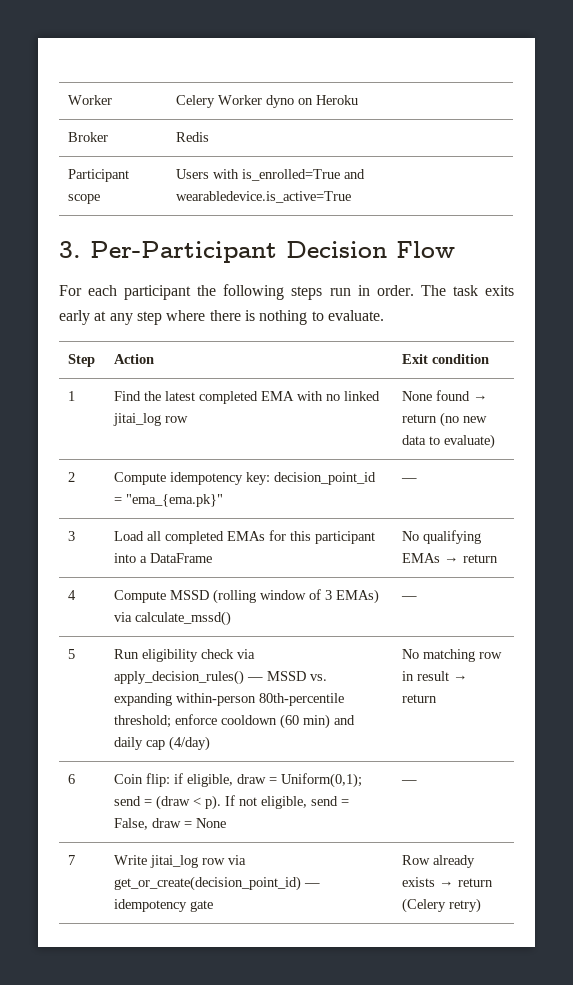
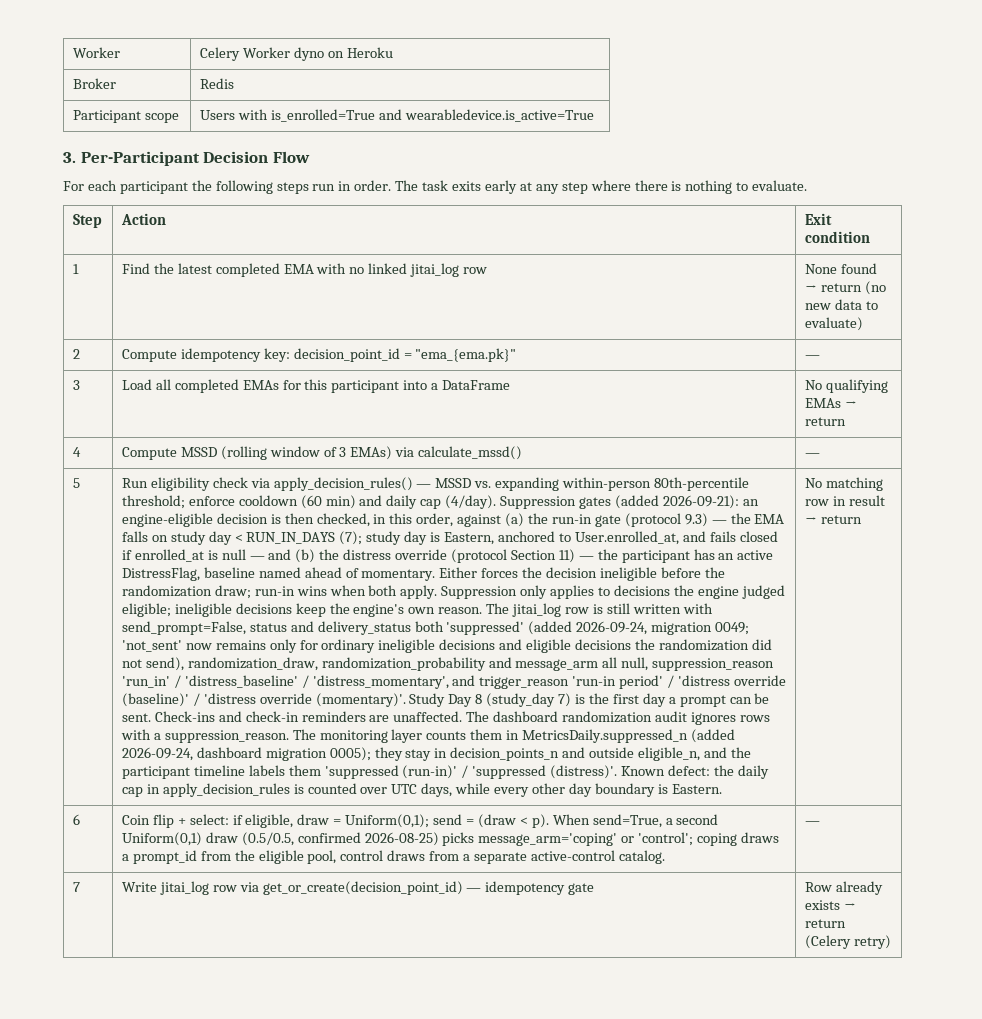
[169,736,211,751] (4/day) -> [445,495,759,509] [121,513,785,527] [121,531,778,545] [121,549,774,563] [121,567,725,581] [121,585,785,599] [121,603,713,617] [121,621,750,635] [121,639,772,653] [121,657,775,671] [121,675,786,689] [121,693,770,707] [121,711,770,725] [120,729,736,743] [121,747,751,761] [121,765,769,779] [121,783,722,797] (4/day). Suppression gates (added 2026-09-21): an engine-eligible decision is then checked, in this order, against (a) the run-in gate (protocol 9.3) — the EMA falls on study day < RUN_IN_DAYS (7); study day is Eastern, anchored to User.enrolled_at, and fails closed if enrolled_at is null — and (b) the distress override (protocol Section 11) — the participant has an active DistressFlag, baseline named ahead of momentary. Either forces the decision ineligible before the randomization draw; run-in wins when both apply. Suppression only applies to decisions the engine judged eligible; ineligible decisions keep the engine's own reason. The jitai_log row is still written with send_prompt=False, status and delivery_status both 'suppressed' (added 2026-09-24, migration 0049; 'not_sent' now remains only for ordinary ineligible decisions and eligible decisions the randomization did not send), randomization_draw, randomization_probability and message_arm all null, suppression_reason 'run_in' / 'distress_baseline' / 'distress_momentary', and trigger_reason 'run-in period' / 'distress override (baseline)' / 'distress override (momentary)'. Study Day 8 (study_day 7) is the first day a prompt can be sent. Check-ins and check-in reminders are unaffected. The dashboard randomization audit ignores rows with a suppression_reason. The monitoring layer counts them in MetricsDaily.suppressed_n (added 2026-09-24, dashboard migration 0005); they stay in decision_points_n and outside eligible_n, and the participant timeline labels them 'suppressed (run-in)' / 'suppressed (distress)'. Known defect: the daily cap in apply_decision_rules is counted over UTC days, while every other day boundary is Eastern.
[146,773,171,787] flip: -> [152,814,229,828] flip + select:
[225,795,350,809] [114,818,227,830] If not eligible, send = False, draw = None -> [552,814,719,828] [121,832,780,846] [121,850,665,864] When send=True, a second Uniform(0,1) draw (0.5/0.5, confirmed 2026-08-25) picks message_arm='coping' or 'control'; coping draws a prompt_id from the eligible pool, control draws from a separate active-control catalog.

